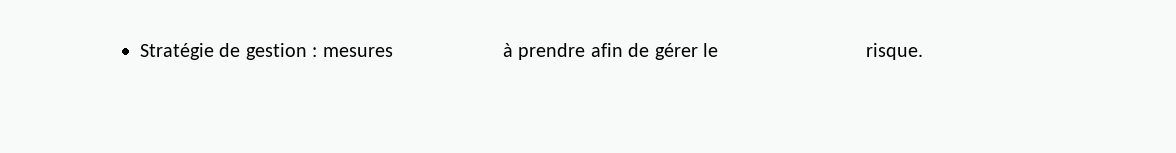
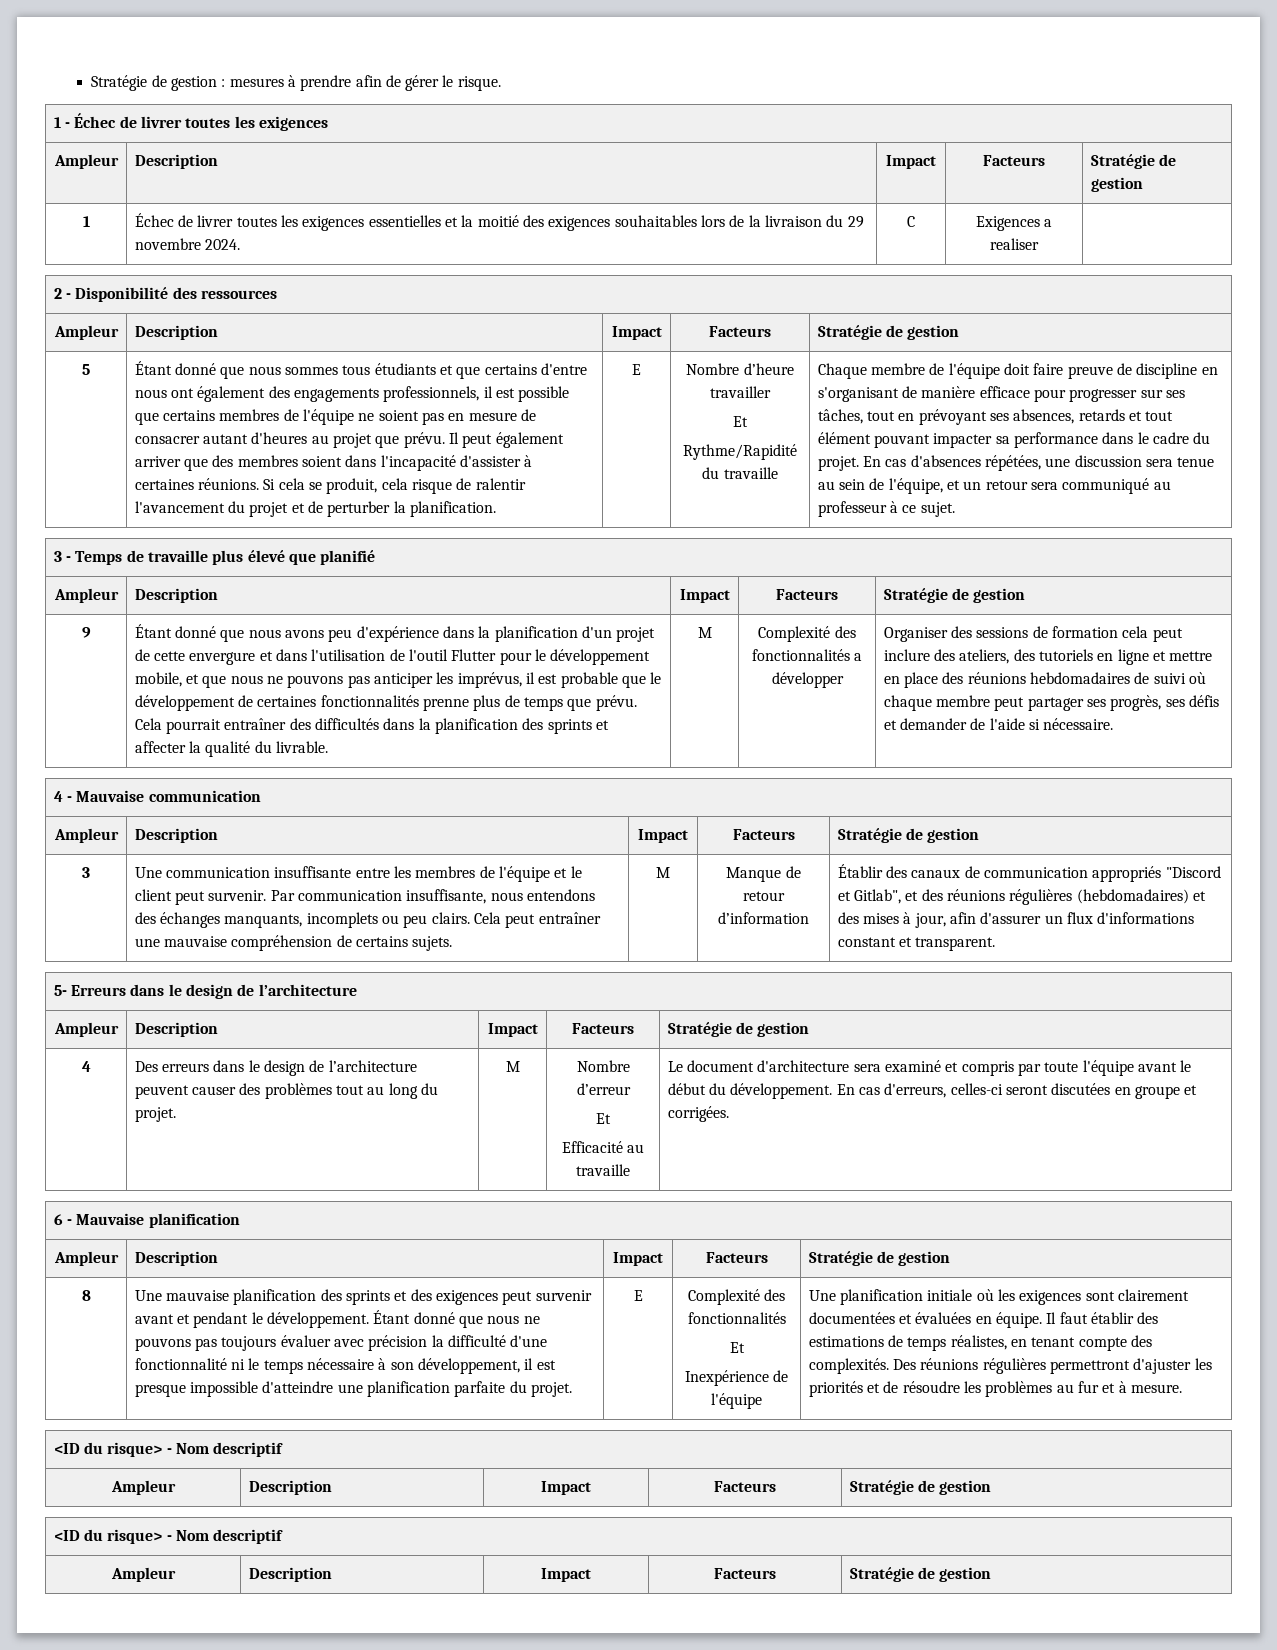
(923, 51) none -> [53,113,329,131] [53,154,119,169] [134,154,218,169] [886,155,936,169] [983,155,1045,166] [1090,154,1177,169] [1090,177,1143,192] [82,216,90,227] [134,213,864,231] [134,238,241,250] [907,216,915,227] [975,216,1053,231] [990,238,1039,250] [53,287,278,302] [53,325,119,340] [134,325,218,340] [611,326,662,340] [709,326,771,337] [817,325,960,340] [82,364,90,375] [134,361,588,379] [134,386,570,402] [134,409,537,425] [134,432,564,448] [134,455,533,471] [134,478,526,494] [134,501,497,517] [632,364,641,375] [686,363,794,375] [710,386,771,398] [733,416,748,427] [683,444,797,460] [702,467,778,479] [817,363,1218,379] [817,386,1186,402] [817,409,1174,425] [817,432,1211,448] [817,455,1215,471] [817,478,1171,494] [817,501,955,517] [53,550,376,565] [53,588,119,603] [134,588,218,603] [679,589,730,603] [776,589,838,600] [883,588,1026,603] [81,627,91,638] [134,624,656,642] [134,649,651,665] [134,672,662,688] [134,695,637,711] [134,718,610,734] [134,741,329,757] [697,627,712,638] [758,626,856,642] [751,649,863,661] [771,672,844,688] [883,626,1183,642] [883,649,1213,665] [883,672,1207,688] [883,695,1220,711] [883,718,1114,730] [53,790,261,802] [53,828,119,843] [134,828,218,843] [638,829,688,843] [732,829,795,840] [837,828,980,843] [82,867,90,878] [134,866,582,882] [134,889,596,905] [134,912,601,928] [134,935,453,951] [656,867,670,878] [726,866,801,882] [743,891,785,901] [718,912,809,924] [837,864,1221,882] [837,889,1207,905] [837,912,1195,928] [837,937,996,951] [53,984,357,999] [53,1022,119,1037] [134,1022,218,1037] [487,1023,538,1037] [572,1023,634,1034] [667,1022,810,1037] [81,1061,91,1072] [134,1060,417,1076] [134,1083,439,1099] [134,1107,176,1122] [505,1061,520,1072] [576,1060,630,1072] [576,1083,631,1095] [596,1113,611,1124] [561,1141,645,1153] [576,1164,630,1176] [667,1060,1192,1076] [667,1083,1198,1099] [667,1106,729,1122] [53,1213,240,1228] [53,1251,119,1266] [134,1251,218,1266] [613,1252,663,1266] [705,1252,768,1263] [808,1251,951,1266] [81,1290,91,1301] [134,1289,592,1305] [134,1310,540,1328] [134,1335,548,1351] [134,1358,556,1374] [134,1381,573,1397] [633,1290,643,1301] [687,1289,786,1305] [687,1312,786,1324] [729,1342,745,1353] [684,1370,789,1386] [711,1393,762,1409] [808,1289,1190,1305] [808,1312,1159,1328] [808,1335,1153,1351] [808,1358,1212,1374] [808,1381,1183,1397] [53,1442,284,1457] [110,1480,176,1495] [248,1480,332,1495] [541,1481,591,1495] [714,1481,776,1492] [849,1480,992,1495] [53,1529,284,1544] [110,1567,176,1582] [248,1567,332,1582] [541,1568,591,1582] [714,1568,776,1579] [849,1567,992,1582] // 1 - Échec de livrer toutes les exigences // Ampleur | Description | Impact | Facteurs | Stratégie de gestion // 1 | Échec de livrer toutes les exigences essentielles et la moitié des exigences souhaitables lors de la livraison du 29 novembre 2024. | C | Exigences a realiser | // 2 - Disponibilité des ressources // Ampleur | Description | Impact | Facteurs | Stratégie de gestion // 5 | Étant donné que nous sommes tous étudiants et que certains d'entre nous ont également des engagements professionnels, il est possible que certains membres de l'équipe ne soient pas en mesure de consacrer autant d'heures au projet que prévu. Il peut également arriver que des membres soient dans l'incapacité d'assister à certaines réunions. Si cela se produit, cela risque de ralentir l'avancement du projet et de perturber la planification. | E | Nombre d’heure travailler // Et // Rythme/Rapidité du travaille | Chaque membre de l'équipe doit faire preuve de discipline en s'organisant de manière efficace pour progresser sur ses tâches, tout en prévoyant ses absences, retards et tout élément pouvant impacter sa performance dans le cadre du projet. En cas d'absences répétées, une discussion sera tenue au sein de l'équipe, et un retour sera communiqué au professeur à ce sujet. // 3 - Temps de travaille plus élevé que planifié // Ampleur | Description | Impact | Facteurs | Stratégie de gestion // 9 | Étant donné que nous avons peu d'expérience dans la planification d'un projet de cette envergure et dans l'utilisation de l'outil Flutter pour le développement mobile, et que nous ne pouvons pas anticiper les imprévus, il est probable que le développement de certaines fonctionnalités prenne plus de temps que prévu. Cela pourrait entraîner des difficultés dans la planification des sprints et affecter la qualité du livrable. | M | Complexité des fonctionnalités a développer | Organiser des sessions de formation cela peut inclure des ateliers, des tutoriels en ligne et mettre en place des réunions hebdomadaires de suivi où chaque membre peut partager ses progrès, ses défis et demander de l'aide si nécessaire. // 4 - Mauvaise communication // Ampleur | Description | Impact | Facteurs | Stratégie de gestion // 3 | Une communication insuffisante entre les membres de l'équipe et le client peut survenir. Par communication insuffisante, nous entendons des échanges manquants, incomplets ou peu clairs. Cela peut entraîner une mauvaise compréhension de certains sujets. | M | Manque de retour d’information | Établir des canaux de communication appropriés "Discord et Gitlab", et des réunions régulières (hebdomadaires) et des mises à jour, afin d'assurer un flux d'informations constant et transparent. // 5- Erreurs dans le design de l’architecture // Ampleur | Description | Impact | Facteurs | Stratégie de gestion // 4 | Des erreurs dans le design de l’architecture peuvent causer des problèmes tout au long du projet. | M | Nombre d’erreur // Et // Efficacité au travaille | Le document d'architecture sera examiné et compris par toute l'équipe avant le début du développement. En cas d'erreurs, celles-ci seront discutées en groupe et corrigées. // 6 - Mauvaise planification // Ampleur | Description | Impact | Facteurs | Stratégie de gestion // 8 | Une mauvaise planification des sprints et des exigences peut survenir avant et pendant le développement. Étant donné que nous ne pouvons pas toujours évaluer avec précision la difficulté d'une fonctionnalité ni le temps nécessaire à son développement, il est presque impossible d'atteindre une planification parfaite du projet. | E | Complexité des fonctionnalités // Et // Inexpérience de l'équipe | Une planification initiale où les exigences sont clairement documentées et évaluées en équipe. Il faut établir des estimations de temps réalistes, en tenant compte des complexités. Des réunions régulières permettront d'ajuster les priorités et de résoudre les problèmes au fur et à mesure. // <ID du risque> - Nom descriptif // Ampleur | Description | Impact | Facteurs | Stratégie de gestion // <ID du risque> - Nom descriptif // Ampleur | Description | Impact | Facteurs | Stratégie de gestion

